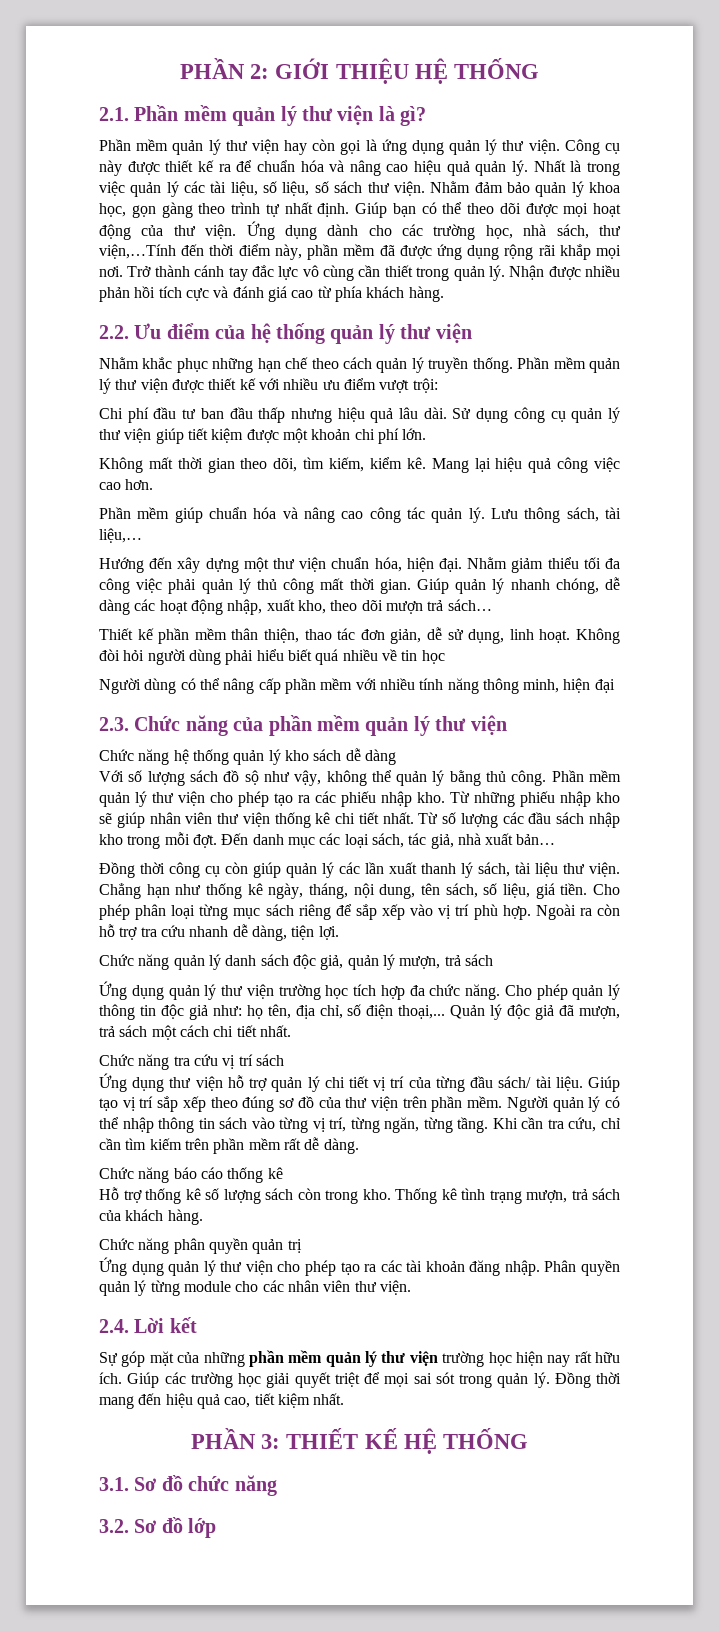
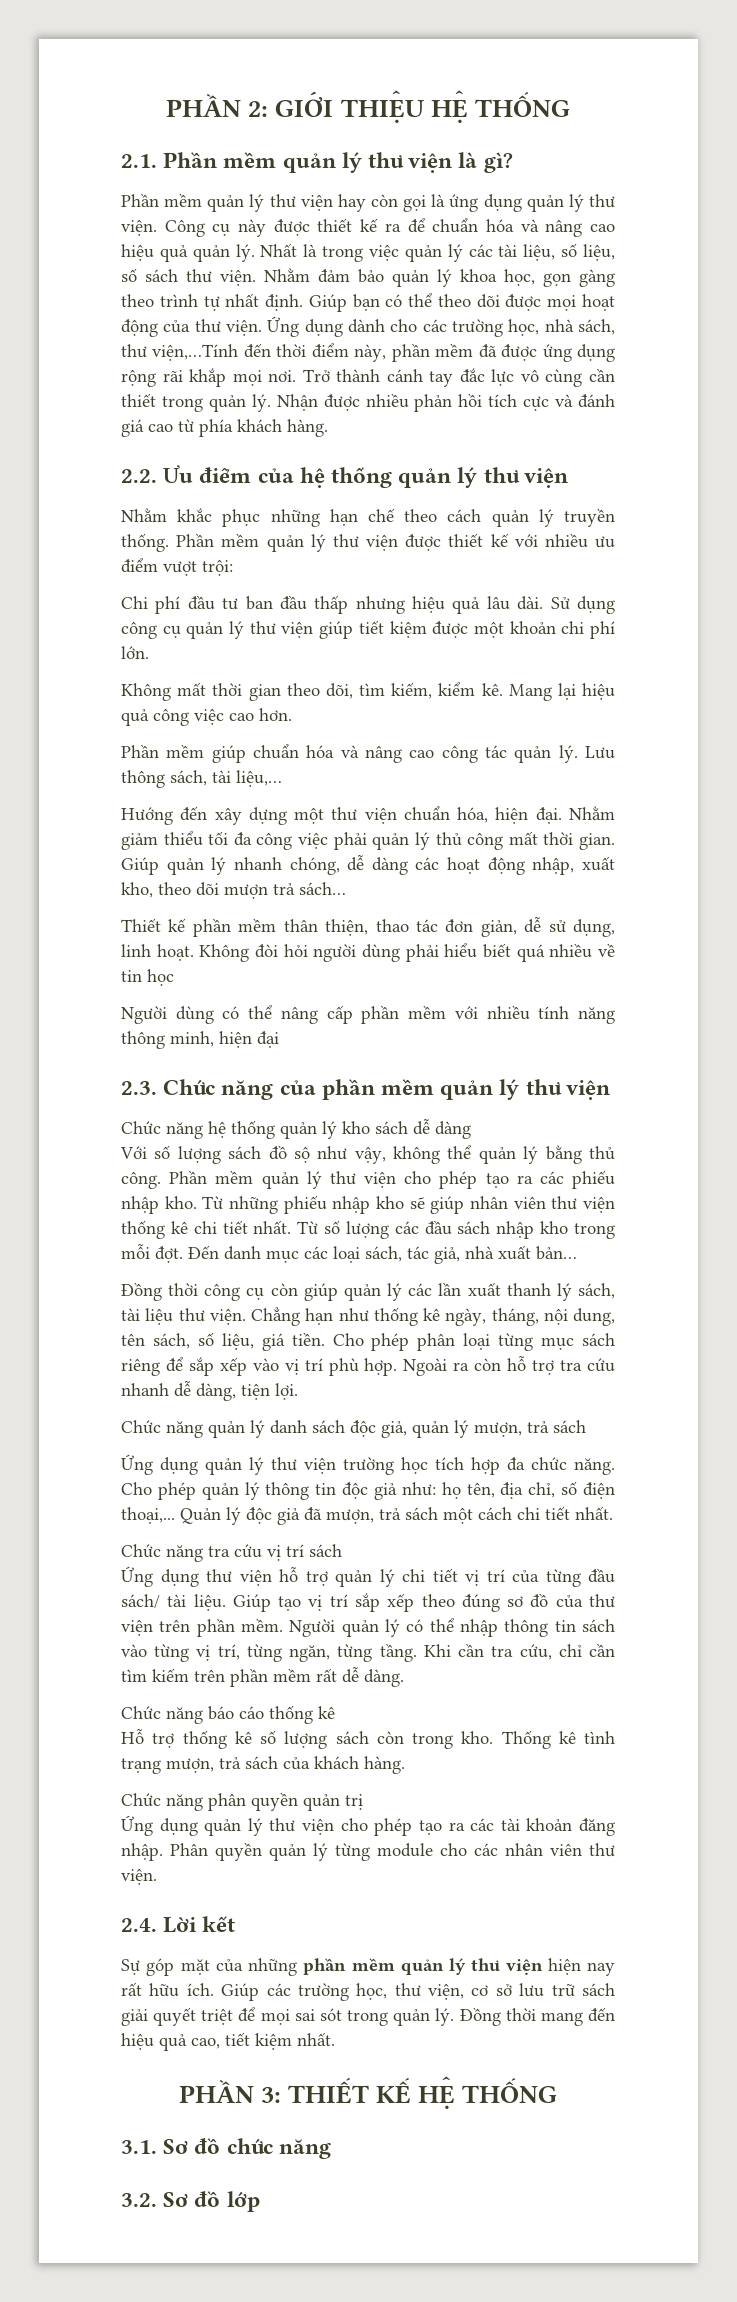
[442,1351,512,1367] trường học -> (543, 1967) none
[238,1373,261,1387] học -> [356,1983,615,2000] học, thư viện, cơ sở lưu trữ sách

